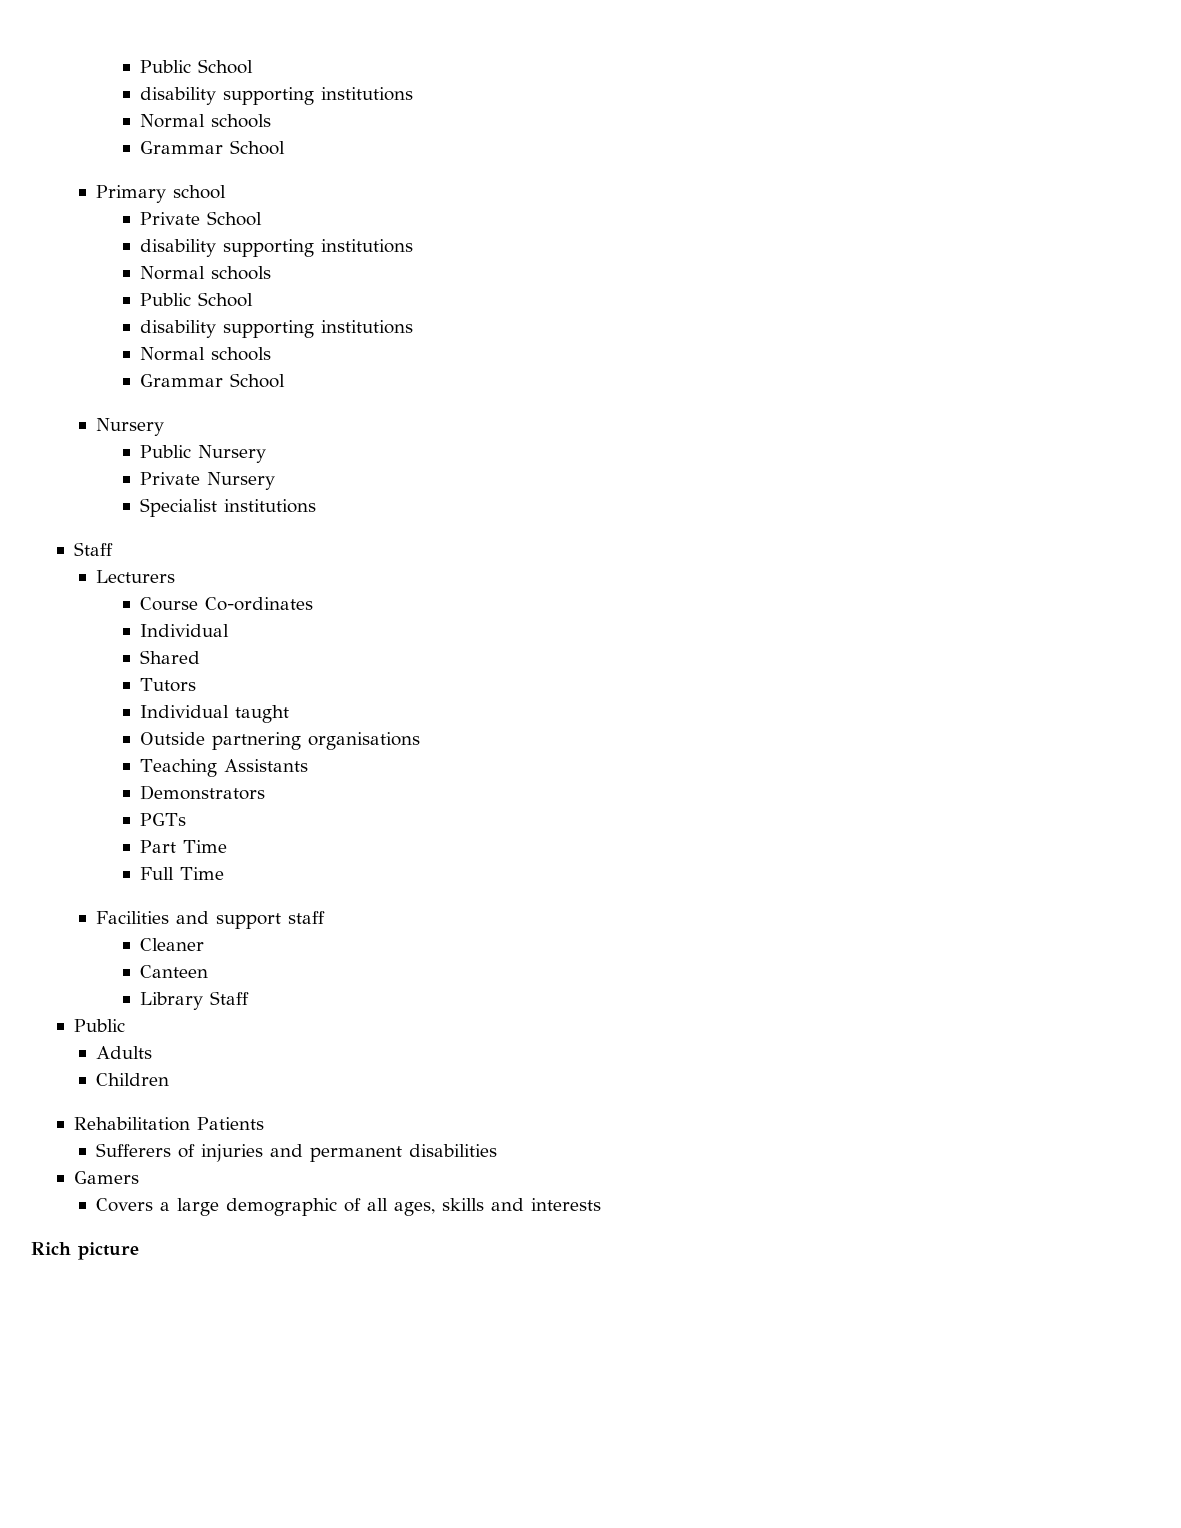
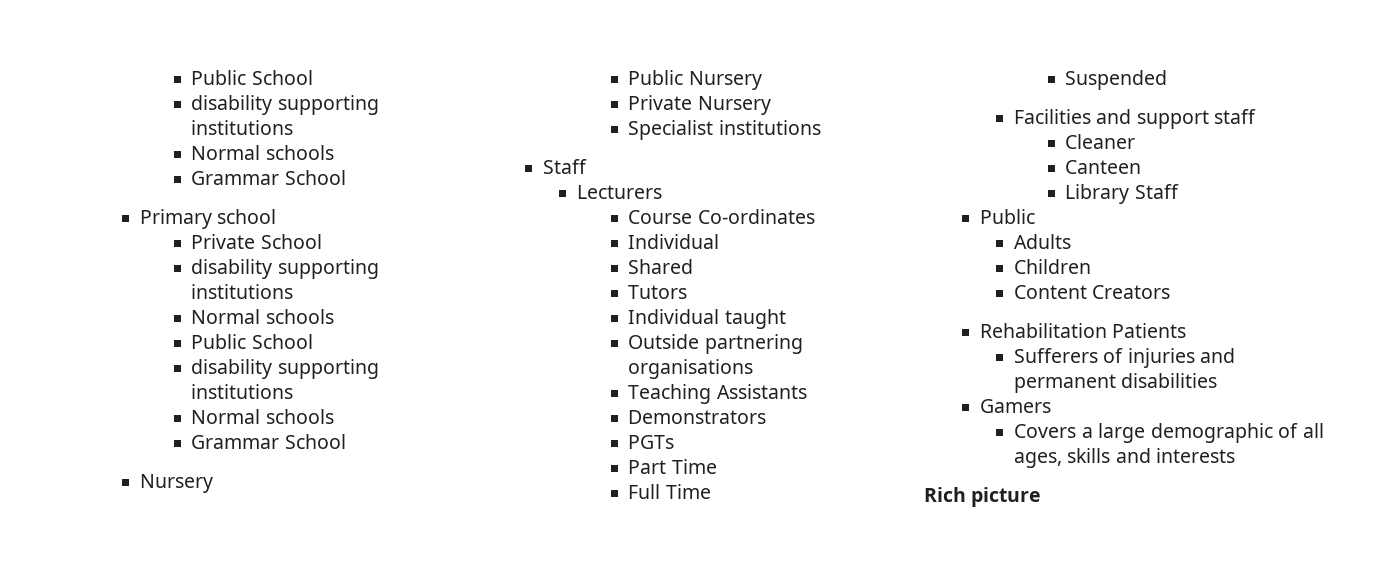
(225, 873) none -> [1065,70,1168,90] // Suspended
(170, 1079) none -> [1013,285,1171,299] // Content Creators

